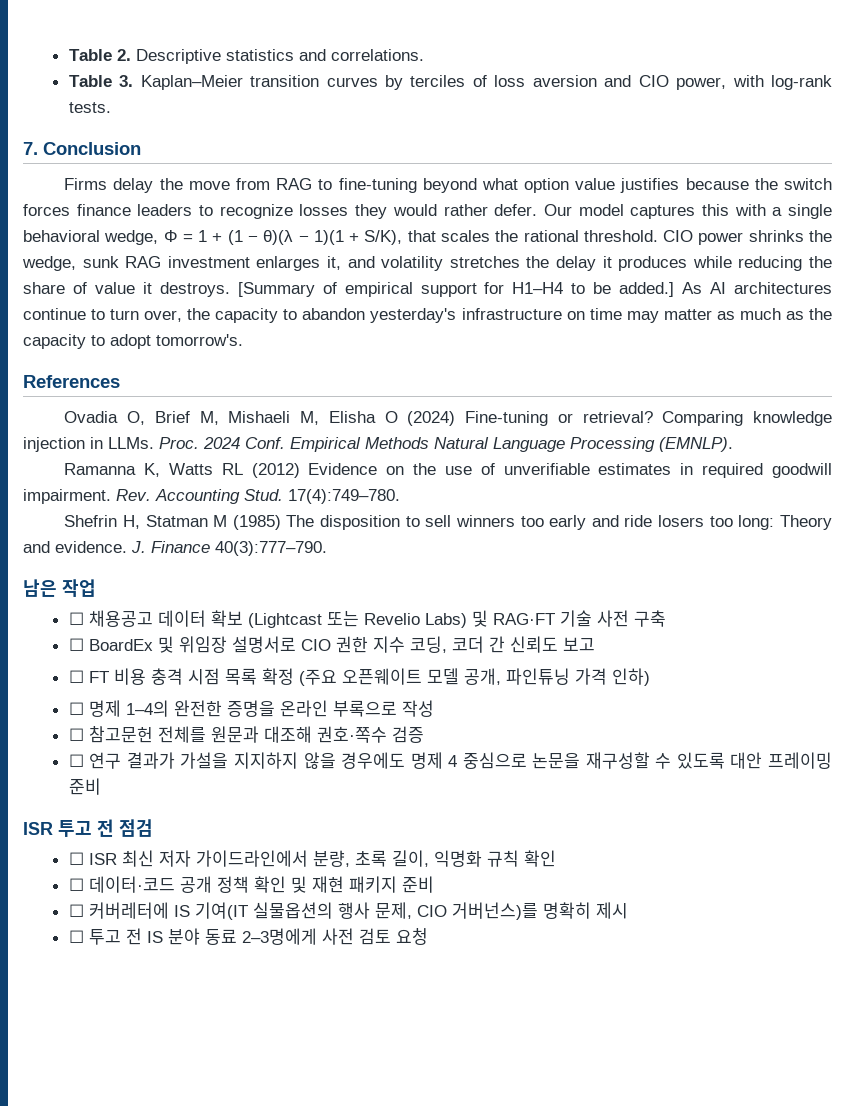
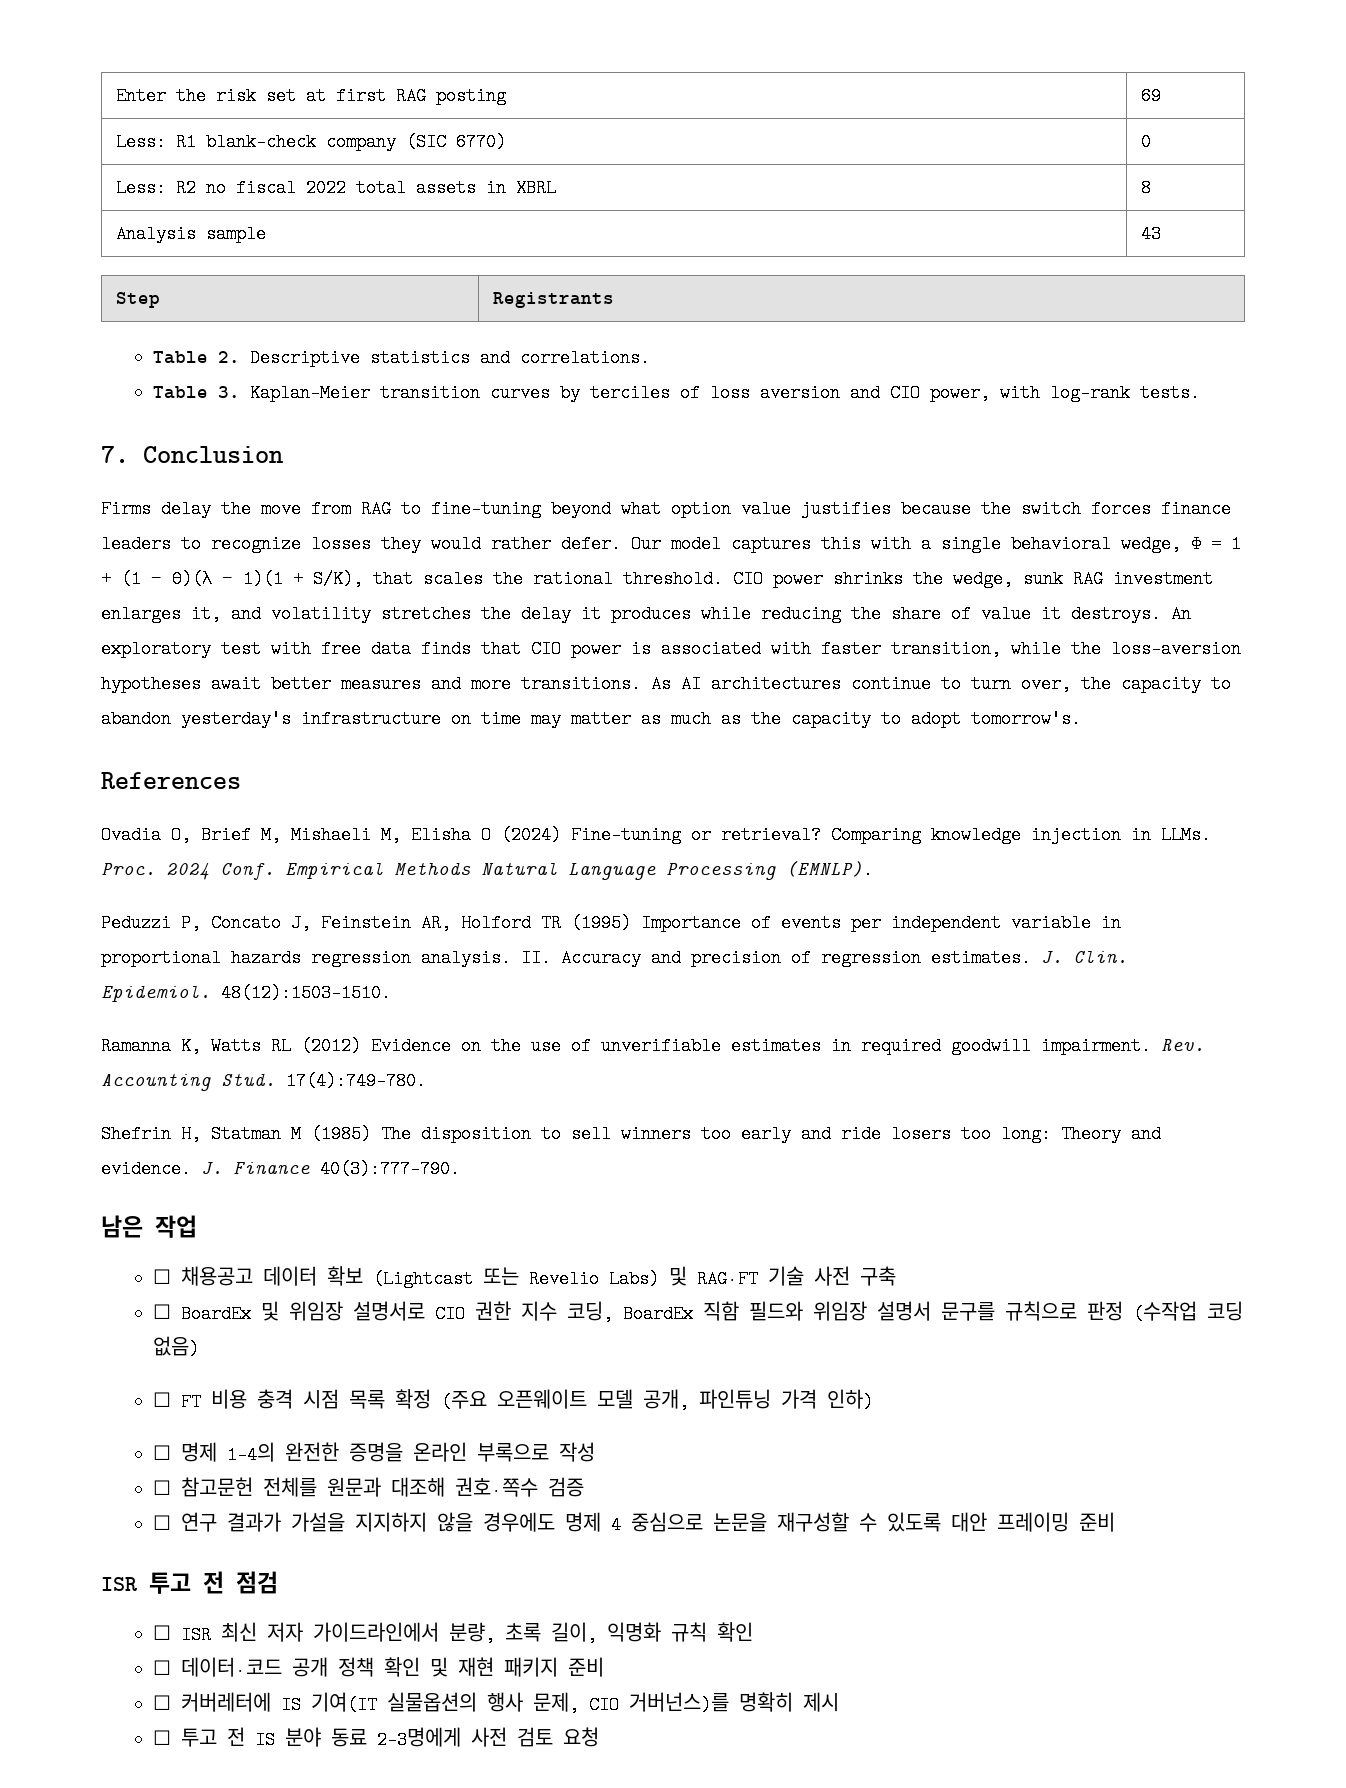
(68, 55) none -> [116,87,507,105] [1141,87,1162,105] [116,133,507,151] [1141,133,1152,151] [116,179,557,197] [1141,179,1152,197] [116,225,267,243] [1141,225,1162,243] [116,292,161,308] [493,292,615,308] Enter the risk set at first RAG posting | 69 // Less: R1 blank-check company (SIC 6770) | 0 // Less: R2 no fiscal 2022 total assets in XBRL | 8 // Analysis sample | 43 // Step | Registrants //
[237,282,675,297] [Summary of empirical support for H1–H4 to be added.] -> [1171,605,1191,623] [101,640,1241,658] [101,675,641,693] An exploratory test with free data finds that CIO power is associated with faster transition, while the loss-aversion hypotheses await better measures and more transitions.
(733, 444) none -> [101,914,1121,932] [101,949,1128,967] [101,984,391,1002] // Peduzzi P, Concato J, Feinstein AR, Holford TR (1995) Importance of events per independent variable in proportional hazards regression analysis. II. Accuracy and precision of regression estimates. J. Clin. Epidemiol. 48(12):1503–1510.
[451,636,595,653] 코더 간 신뢰도 보고 -> [622,1301,1243,1323] [152,1336,199,1358] BoardEx 직함 필드와 위임장 설명서 문구를 규칙으로 판정 (수작업 코딩 없음)

